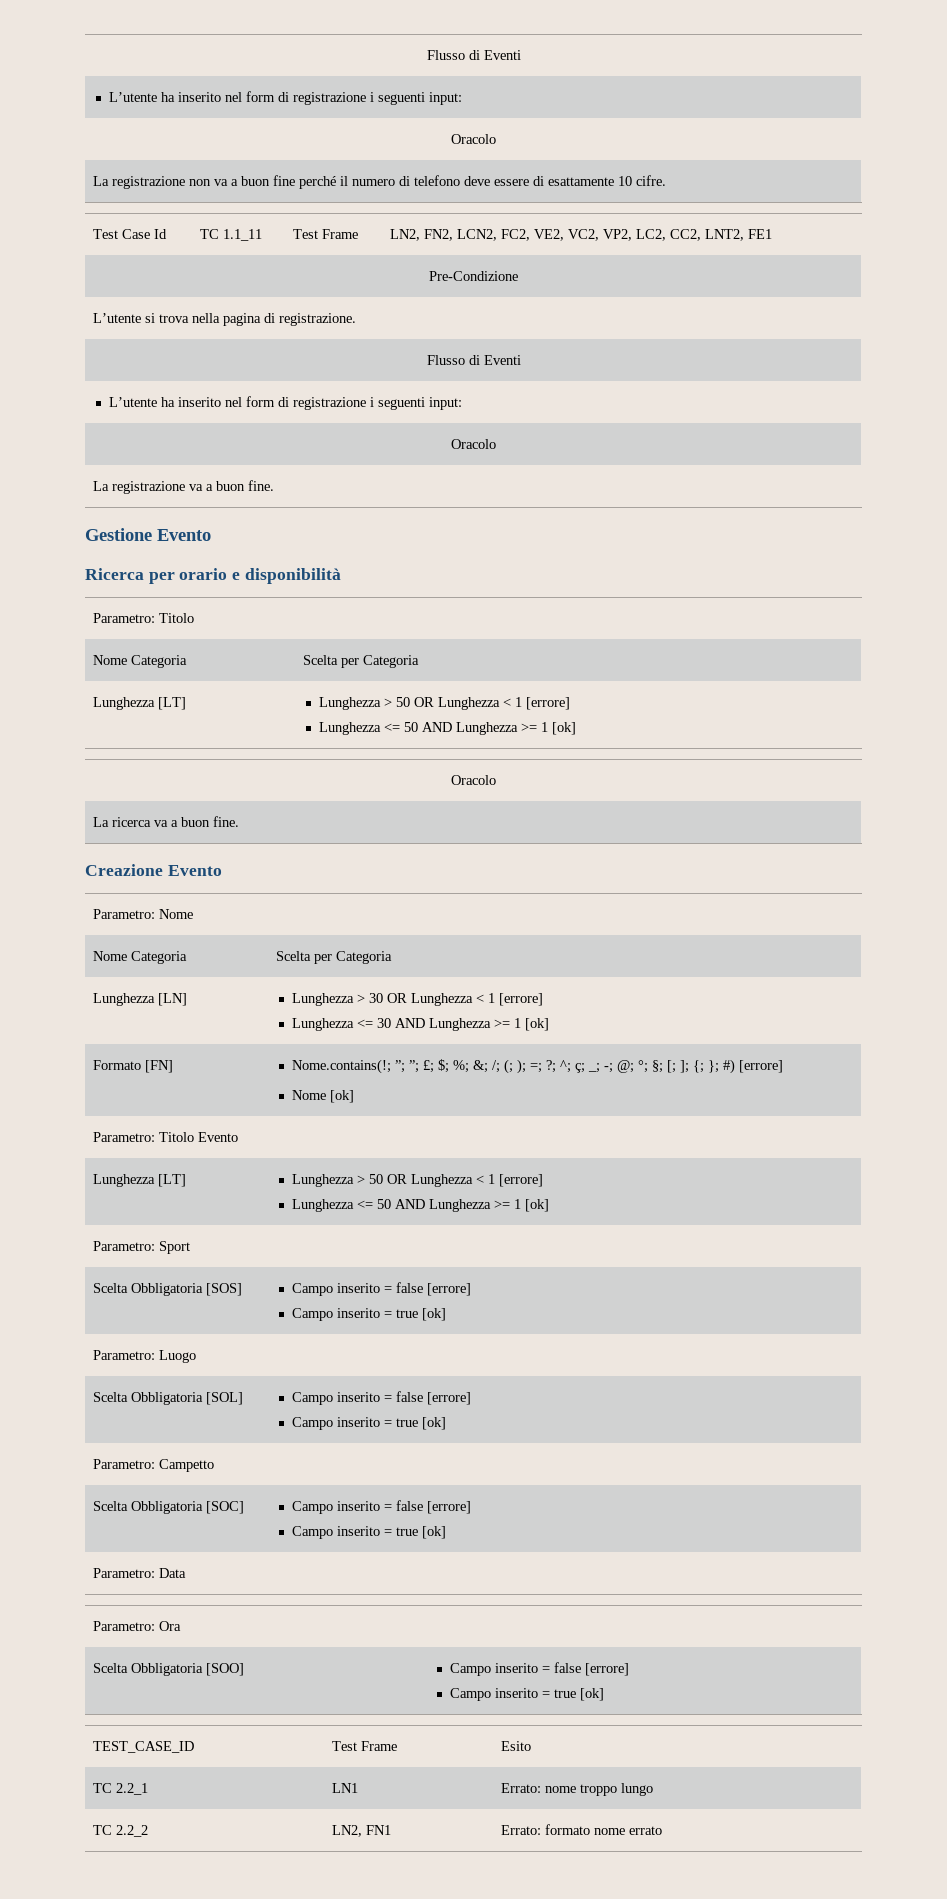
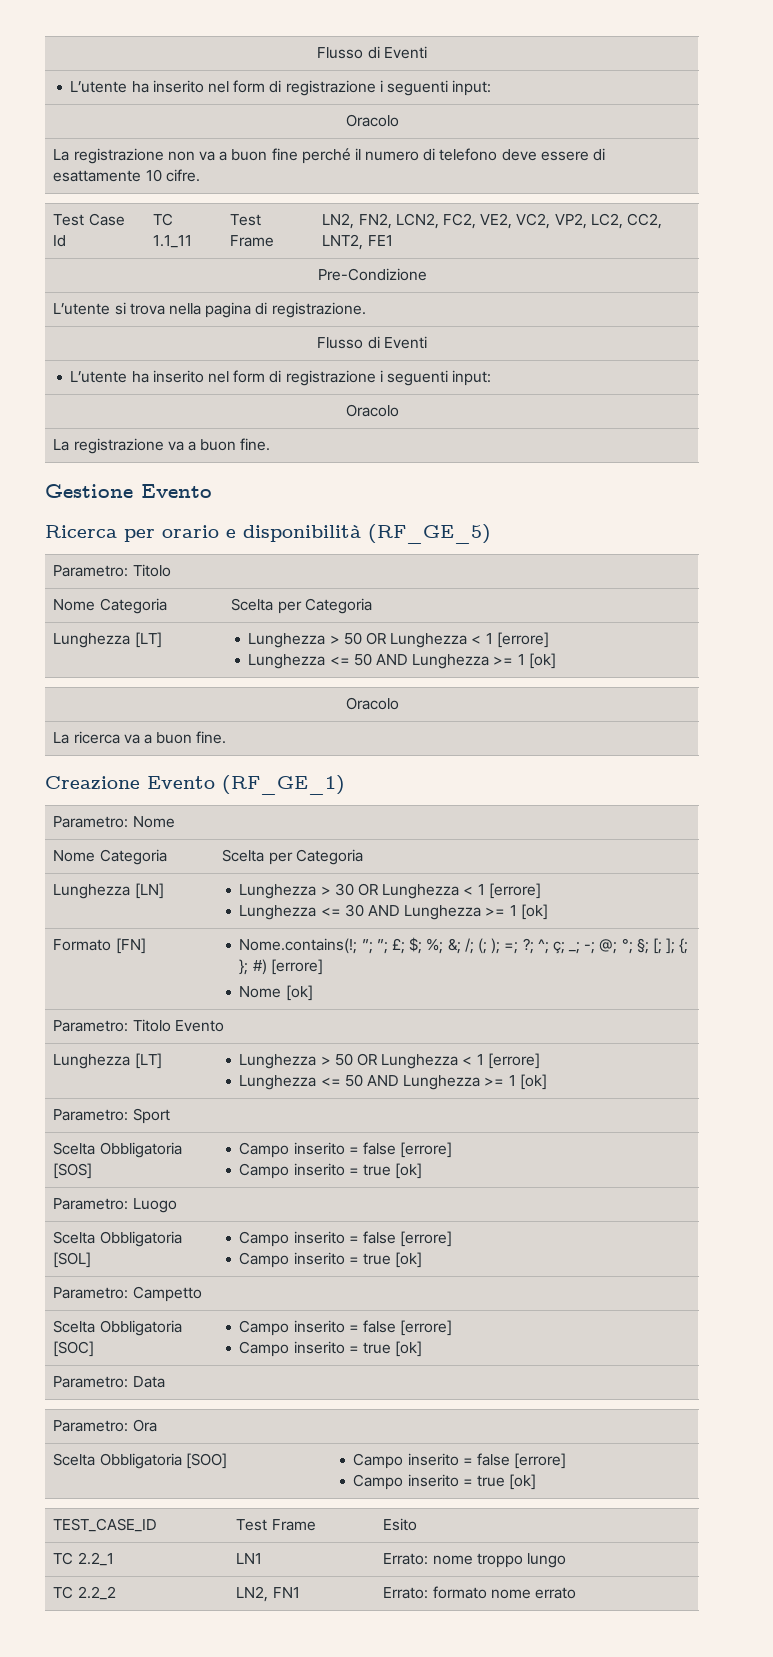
(341, 576) none -> [368,524,491,544] (RF_GE_5)
(222, 870) none -> [222,775,345,795] (RF_GE_1)

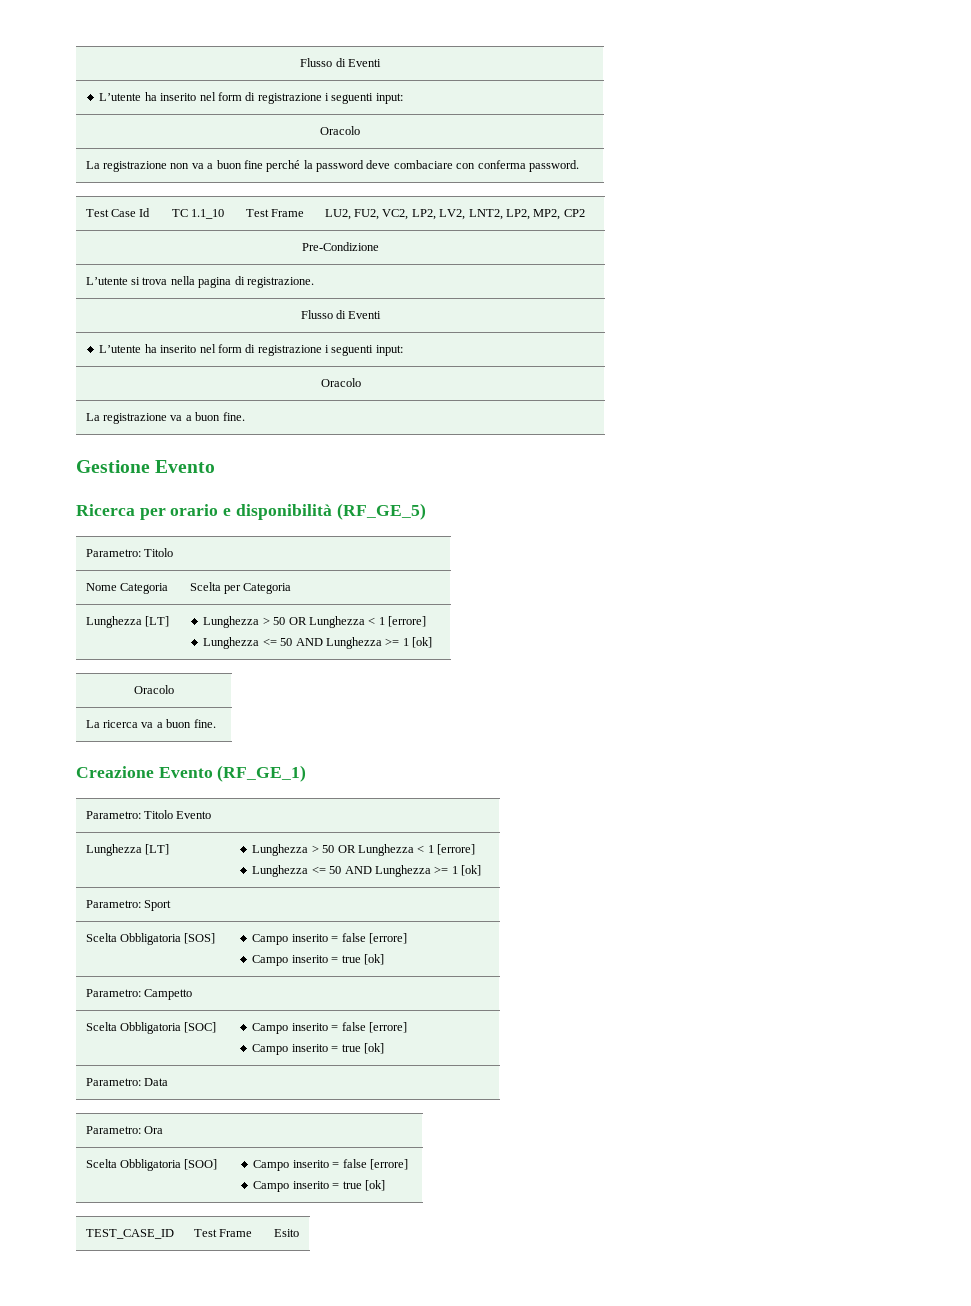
[354,148,605,161] [53,169,200,182] il numero di telefono deve essere di esattamente 10 cifre. -> [303,160,579,172] la password deve combaciare con conferma password.
[153,235,193,248] [230,214,262,226] [230,235,275,247] [322,213,662,229] [322,234,393,250] 1.1_11 | Test Frame | LN2, FN2, LCN2, FC2, VE2, VC2, VP2, LC2, CC2, LNT2, FE1 -> [191,209,225,219] [245,209,305,217] [324,209,585,220] 1.1_10 | Test Frame | LU2, FU2, VC2, LP2, LV2, LNT2, LP2, MP2, CP2
[53,816,175,828] [53,849,167,865] [222,849,363,865] [53,883,164,899] [239,883,541,899] [239,904,548,920] [53,938,146,954] [239,937,689,954] [239,959,323,975] [239,985,313,1001] // Parametro: Nome // Nome Categoria | Scelta per Categoria // Lunghezza [LN] | Lunghezza > 30 OR Lunghezza < 1 [errore] // Lunghezza <= 30 AND Lunghezza >= 1 [ok] // Formato [FN] | Nome.contains(!; ”; ”; £; $; %; &; /; (; ); =; ?; ^; ç; _; -; @; °; §; [; ]; {; }; #) [errore] // Nome [ok] -> (307, 773) none
[53,1198,177,1213] [53,1231,182,1247] [53,1252,92,1268] [239,1231,453,1247] [239,1252,423,1268] // Parametro: Luogo // Scelta Obbligatoria [SOL] | Campo inserito = false [errore] // Campo inserito = true [ok] -> (384, 959) none
[53,1552,114,1566] [236,1553,263,1564] [383,1553,566,1568] [53,1586,116,1600] [236,1586,300,1602] [383,1586,576,1599] // TC 2.2_1 | LN1 | Errato: nome troppo lungo // TC 2.2_2 | LN2, FN1 | Errato: formato nome errato -> (299, 1233) none

